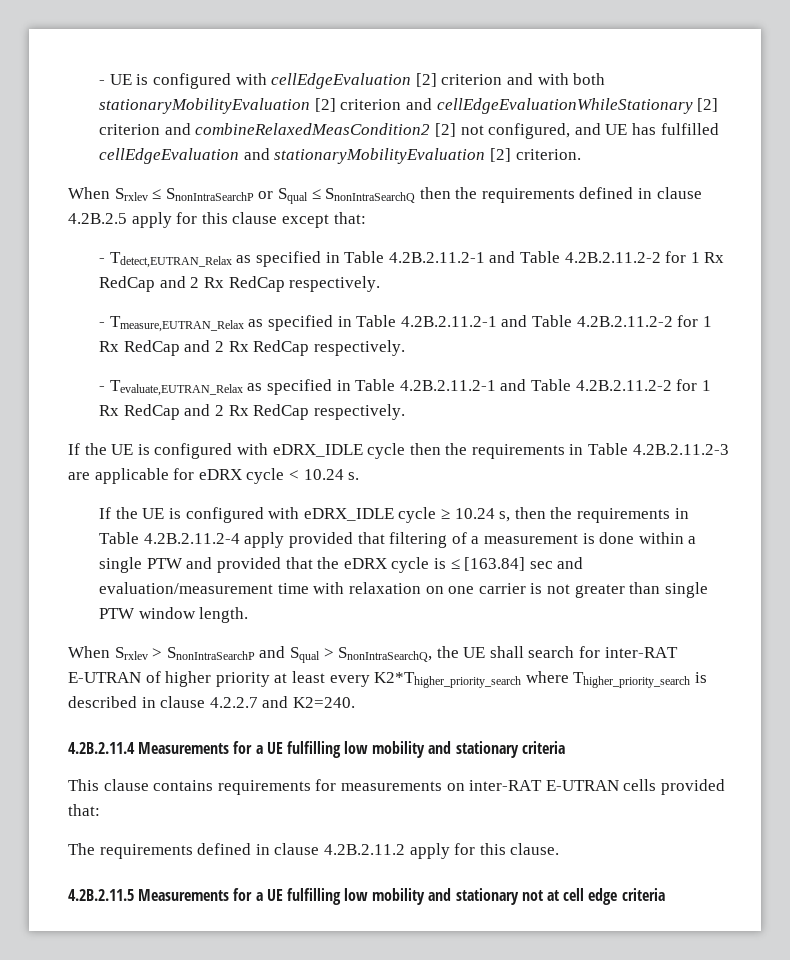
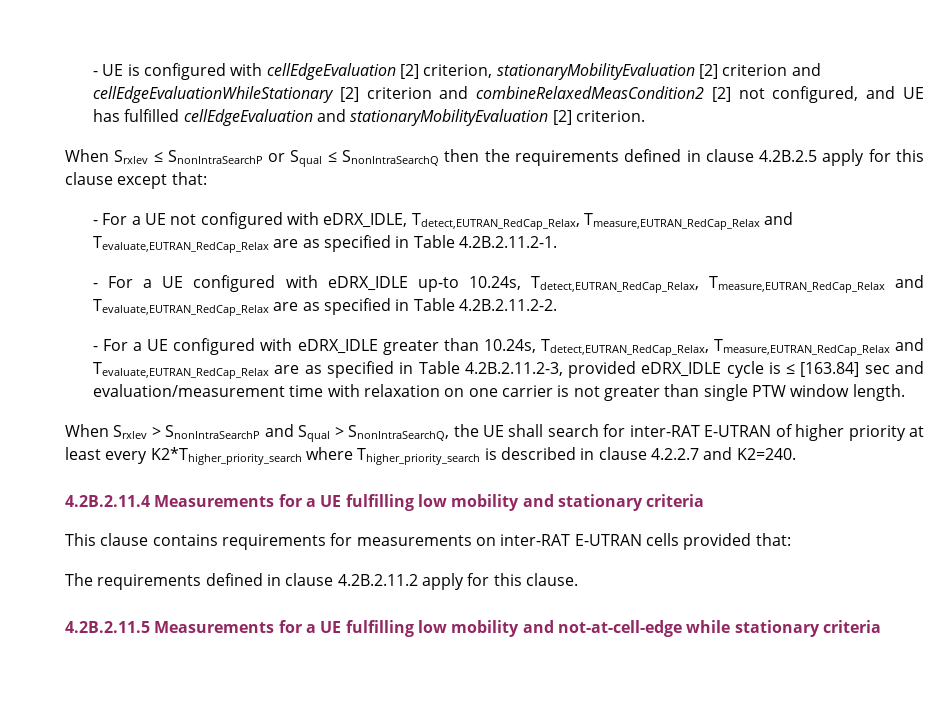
[441,73,606,85] criterion and with both -> [423,64,493,78] criterion,
[109,251,725,268] [99,276,381,292] [99,315,712,332] [99,340,405,356] [99,379,711,396] [99,404,405,420] [68,443,729,459] [68,468,360,484] [99,507,689,523] [99,532,697,548] [99,557,387,573] Tdetect,EUTRAN_Relax as specified in Table 4.2B.2.11.2-1 and Table 4.2B.2.11.2-2 for 1 Rx RedCap and 2 Rx RedCap respectively. // - Tmeasure,EUTRAN_Relax as specified in Table 4.2B.2.11.2-1 and Table 4.2B.2.11.2-2 for 1 Rx RedCap and 2 Rx RedCap respectively. // - Tevaluate,EUTRAN_Relax as specified in Table 4.2B.2.11.2-1 and Table 4.2B.2.11.2-2 for 1 Rx RedCap and 2 Rx RedCap respectively. // If the UE is configured with eDRX_IDLE cycle then the requirements in Table 4.2B.2.11.2-3 are applicable for eDRX cycle < 10.24 s. // If the UE is configured with eDRX_IDLE cycle ≥ 10.24 s, then the requirements in Table 4.2B.2.11.2-4 apply provided that filtering of a measurement is done within a single PTW and provided that the eDRX -> [102,212,794,230] [93,235,558,253] [93,275,924,293] [93,298,558,316] [93,338,924,356] [93,361,722,379] For a UE not configured with eDRX_IDLE, Tdetect,EUTRAN_RedCap_Relax, Tmeasure,EUTRAN_RedCap_Relax and Tevaluate,EUTRAN_RedCap_Relax are as specified in Table 4.2B.2.11.2-1. // - For a UE configured with eDRX_IDLE up-to 10.24s, Tdetect,EUTRAN_RedCap_Relax, Tmeasure,EUTRAN_RedCap_Relax and Tevaluate,EUTRAN_RedCap_Relax are as specified in Table 4.2B.2.11.2-2. // - For a UE configured with eDRX_IDLE greater than 10.24s, Tdetect,EUTRAN_RedCap_Relax, Tmeasure,EUTRAN_RedCap_Relax and Tevaluate,EUTRAN_RedCap_Relax are as specified in Table 4.2B.2.11.2-3, provided eDRX_IDLE
[455,888,618,905] stationary not at cell edge -> [557,620,820,637] not-at-cell-edge while stationary

